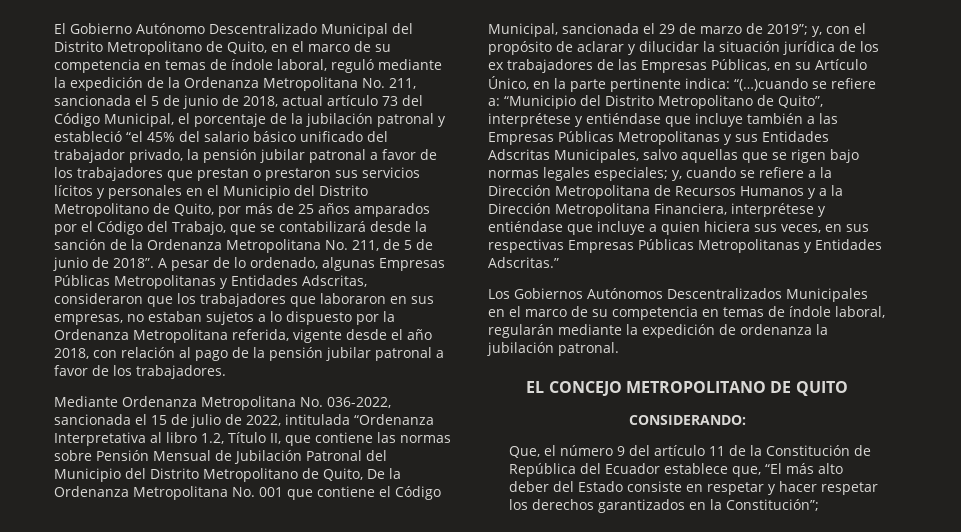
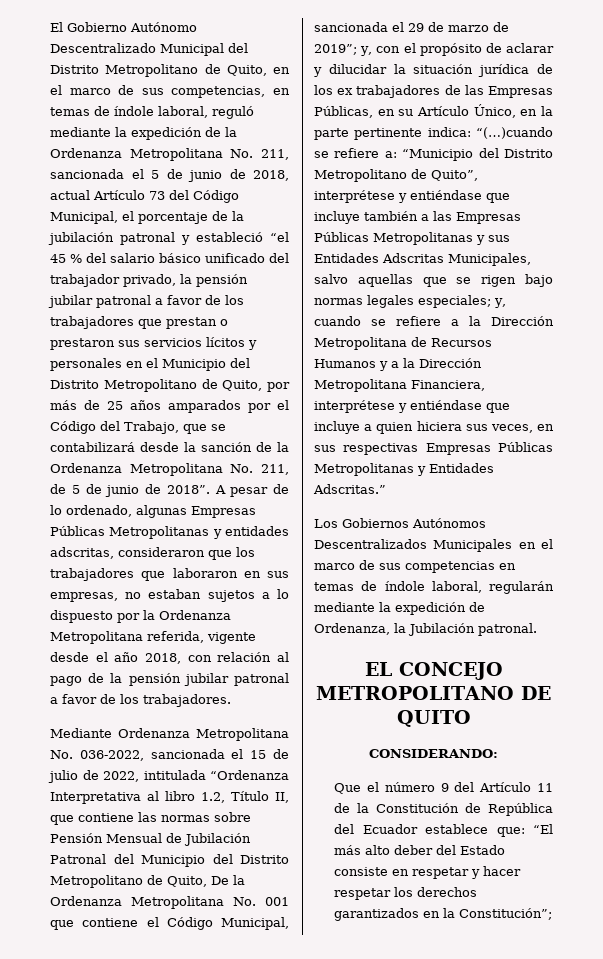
[375,44,391,52] [54,59,140,73] su competencia -> [141,86,266,98] sus competencias,
[327,95,378,106] artículo -> [93,190,145,200] Artículo
[147,132,175,142] 45% -> [50,254,82,263] 45 %
[231,275,367,287] Entidades Adscritas, -> [225,526,289,536] [50,547,114,559] entidades adscritas,
[592,306,698,320] su competencia -> [379,561,495,573] sus competencias
[740,324,828,335] [487,342,554,356] ordenanza la jubilación -> [314,623,475,636] Ordenanza, la Jubilación
[509,446,541,458] Que, -> [334,783,362,794] Que
[654,445,706,456] artículo -> [479,782,532,792] Artículo
[732,466,762,477] que, -> [496,827,525,837] que:

